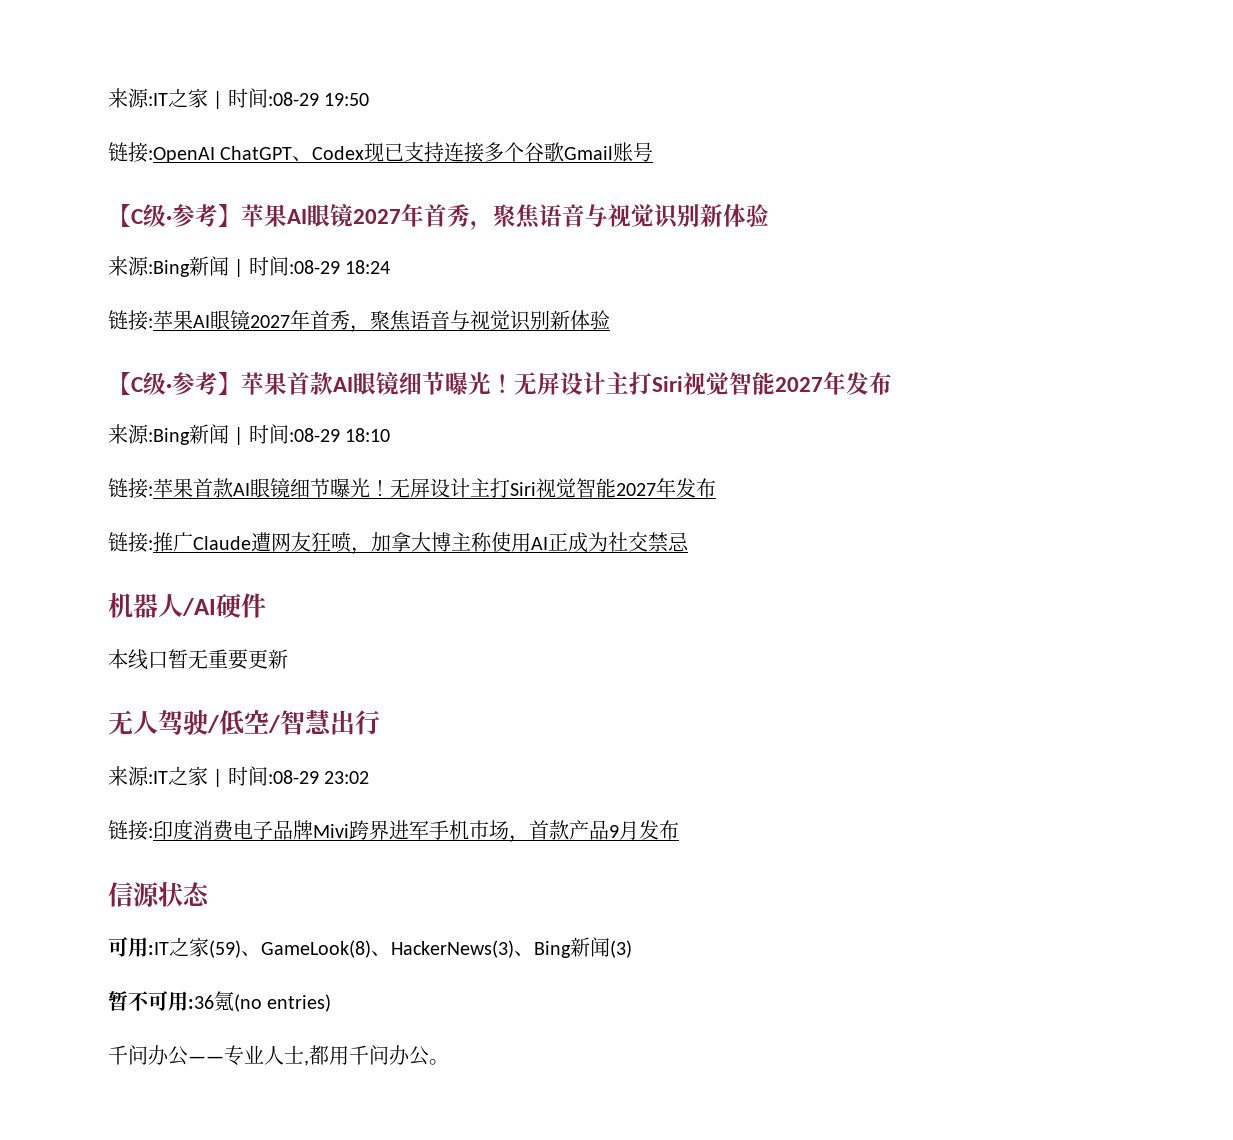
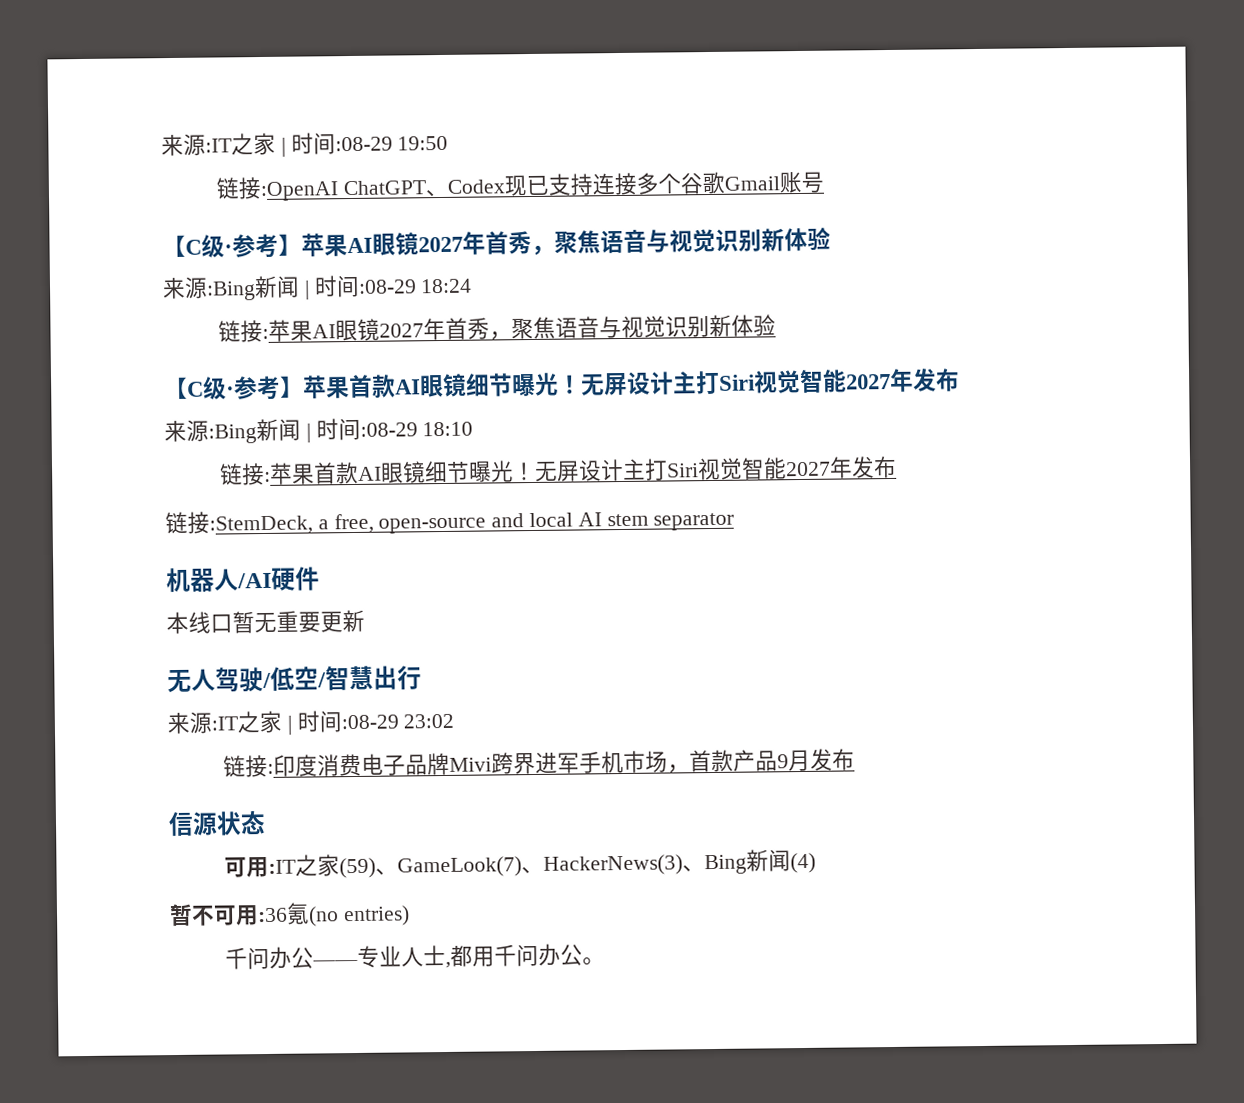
[148,532,689,555] :推广Claude遭网友狂喷，加拿大博主称使用AI正成为社交禁忌 -> [209,512,735,535] :StemDeck, a free, open-source and local AI stem separator
[261,940,371,958] GameLook(8) -> [397,856,523,878] GameLook(7)
[610,940,632,958] (3) -> [790,852,817,874] (4)

